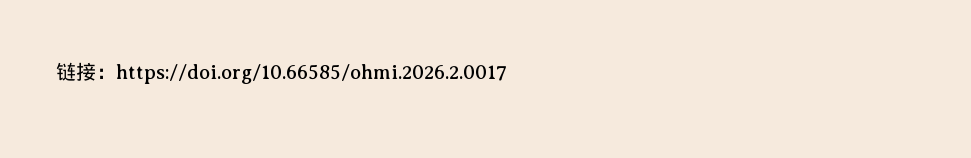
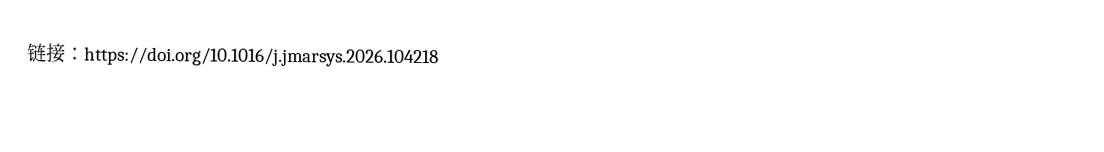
[116,64,507,84] https://doi.org/10.66585/ohmi.2026.2.0017 -> [84,46,439,68] https://doi.org/10.1016/j.jmarsys.2026.104218

